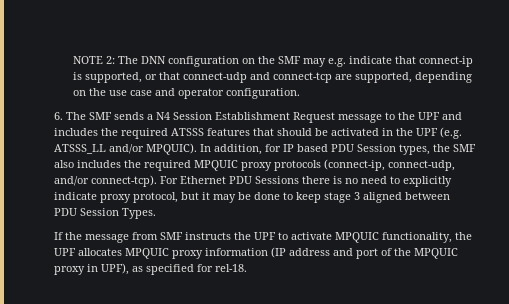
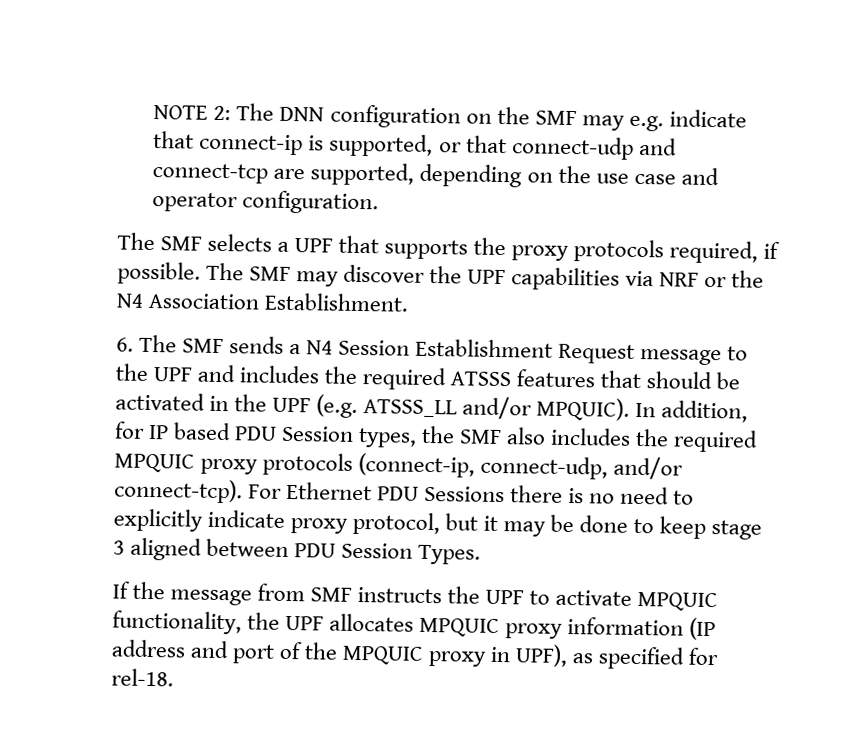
(301, 93) none -> [116,232,781,264] [116,261,765,291] [115,292,409,312] // The SMF selects a UPF that supports the proxy protocols required, if possible. The SMF may discover the UPF capabilities via NRF or the N4 Association Establishment.

